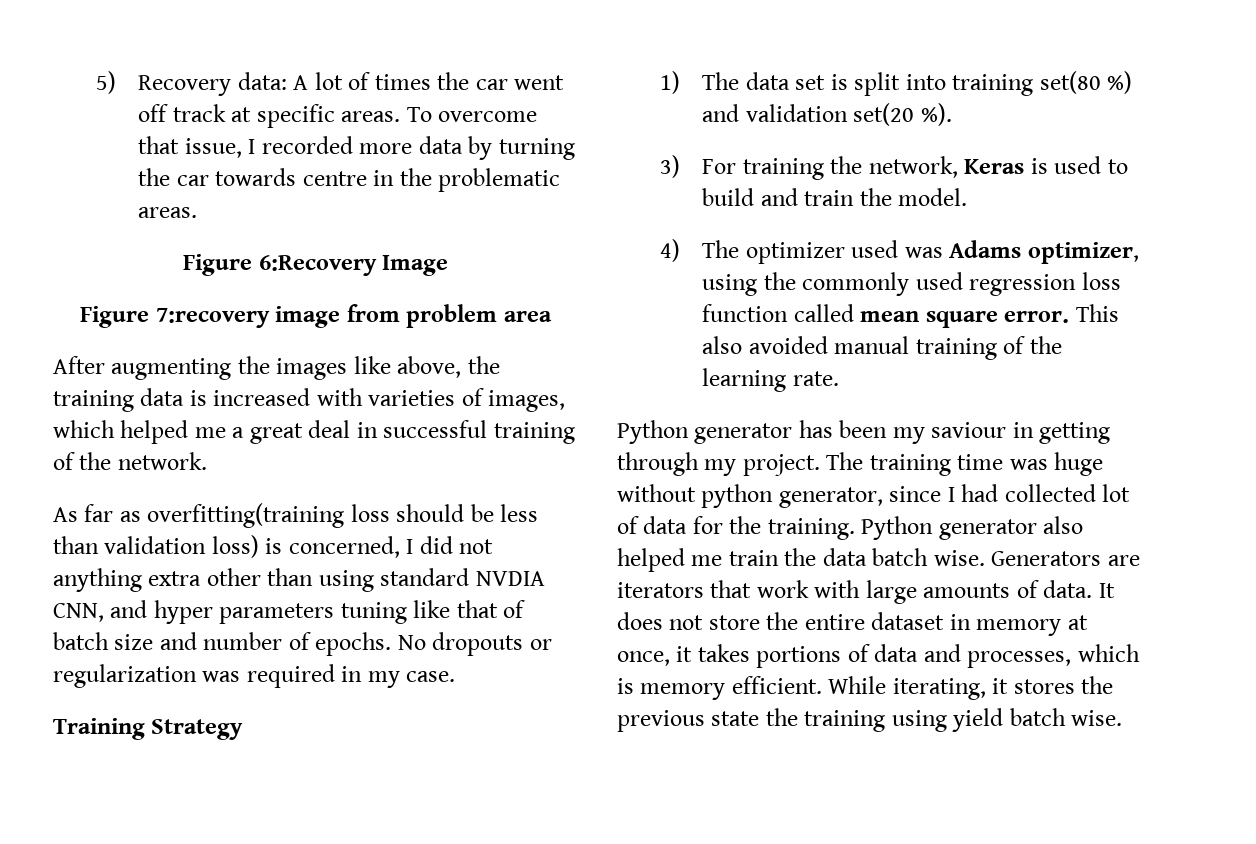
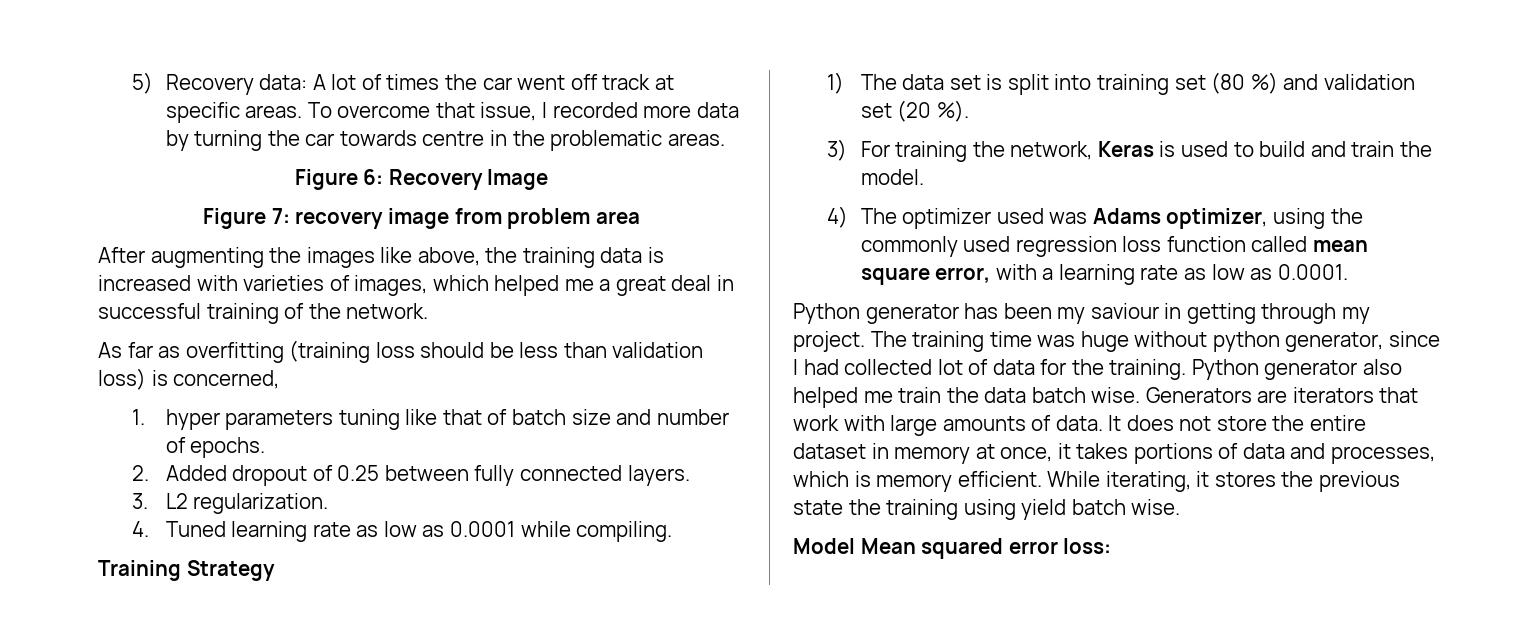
[258,255,377,276] 6:Recovery -> [363,169,483,190] 6: Recovery
[155,308,270,328] 7:recovery -> [271,208,384,229] 7: recovery
[147,503,345,528] overfitting(training -> [185,340,371,363] overfitting (training
[406,536,494,554] [53,568,545,592] [53,600,148,622] I did not anything extra other than using standard NVDIA CNN, and -> [131,409,145,425] // 1.
[397,632,552,656] [53,664,456,688] No dropouts or regularization was required in my case. -> [131,465,690,486] [131,493,329,514] [131,521,673,542] // 2. Added dropout of 0.25 between fully connected layers. // 3. L2 regularization. // 4. Tuned learning rate as low as 0.0001 while compiling.
[1039,71,1101,94] set(80 -> [1174,72,1246,94] set (80
[853,103,915,126] set(20 -> [860,100,932,122] set (20
[1004,304,1119,323] [702,336,1062,360] [702,368,839,392] error. This also avoided manual training of the learning rate. -> [935,264,1348,285] error, with a learning rate as low as 0.0001.
(1123, 718) none -> [793,538,1112,559] // Model Mean squared error loss:

